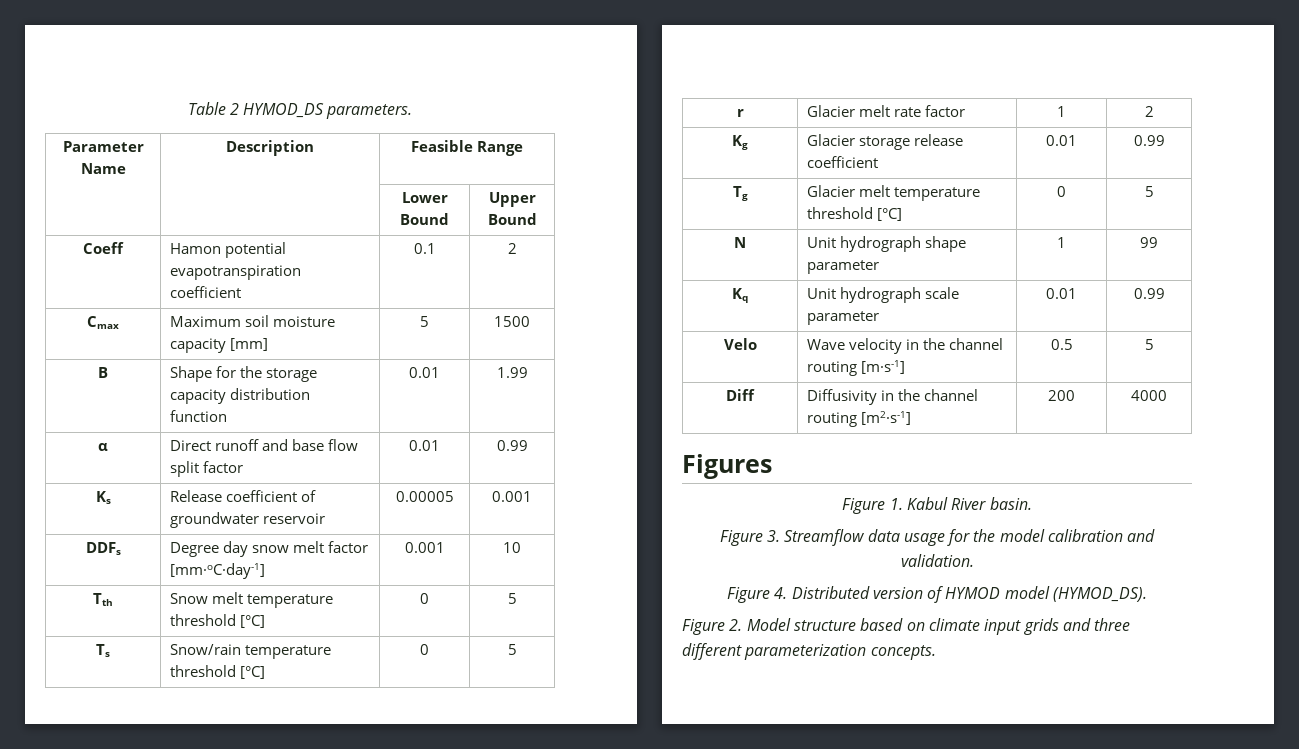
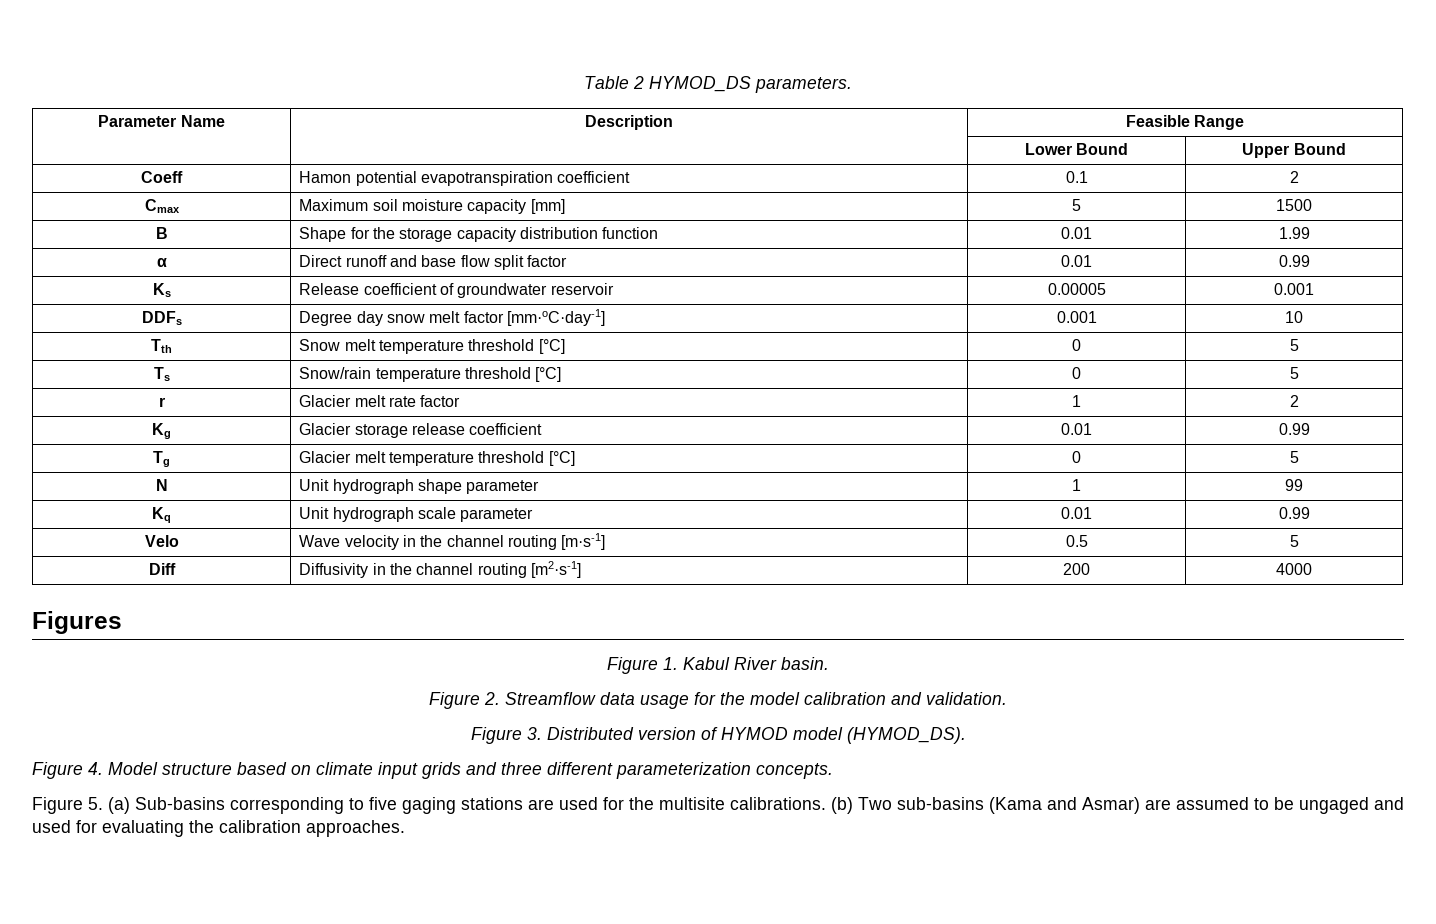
[766,530,780,542] 3. -> [484,692,500,705] 2.
[774,587,788,599] 4. -> [526,727,542,740] 3.
[729,619,743,631] 2. -> [88,762,103,775] 4.
(936, 652) none -> [32,797,1404,814] [32,820,405,837] // Figure 5. (a) Sub-basins corresponding to five gaging stations are used for the multisite calibrations. (b) Two sub-basins (Kama and Asmar) are assumed to be ungaged and used for evaluating the calibration approaches.

